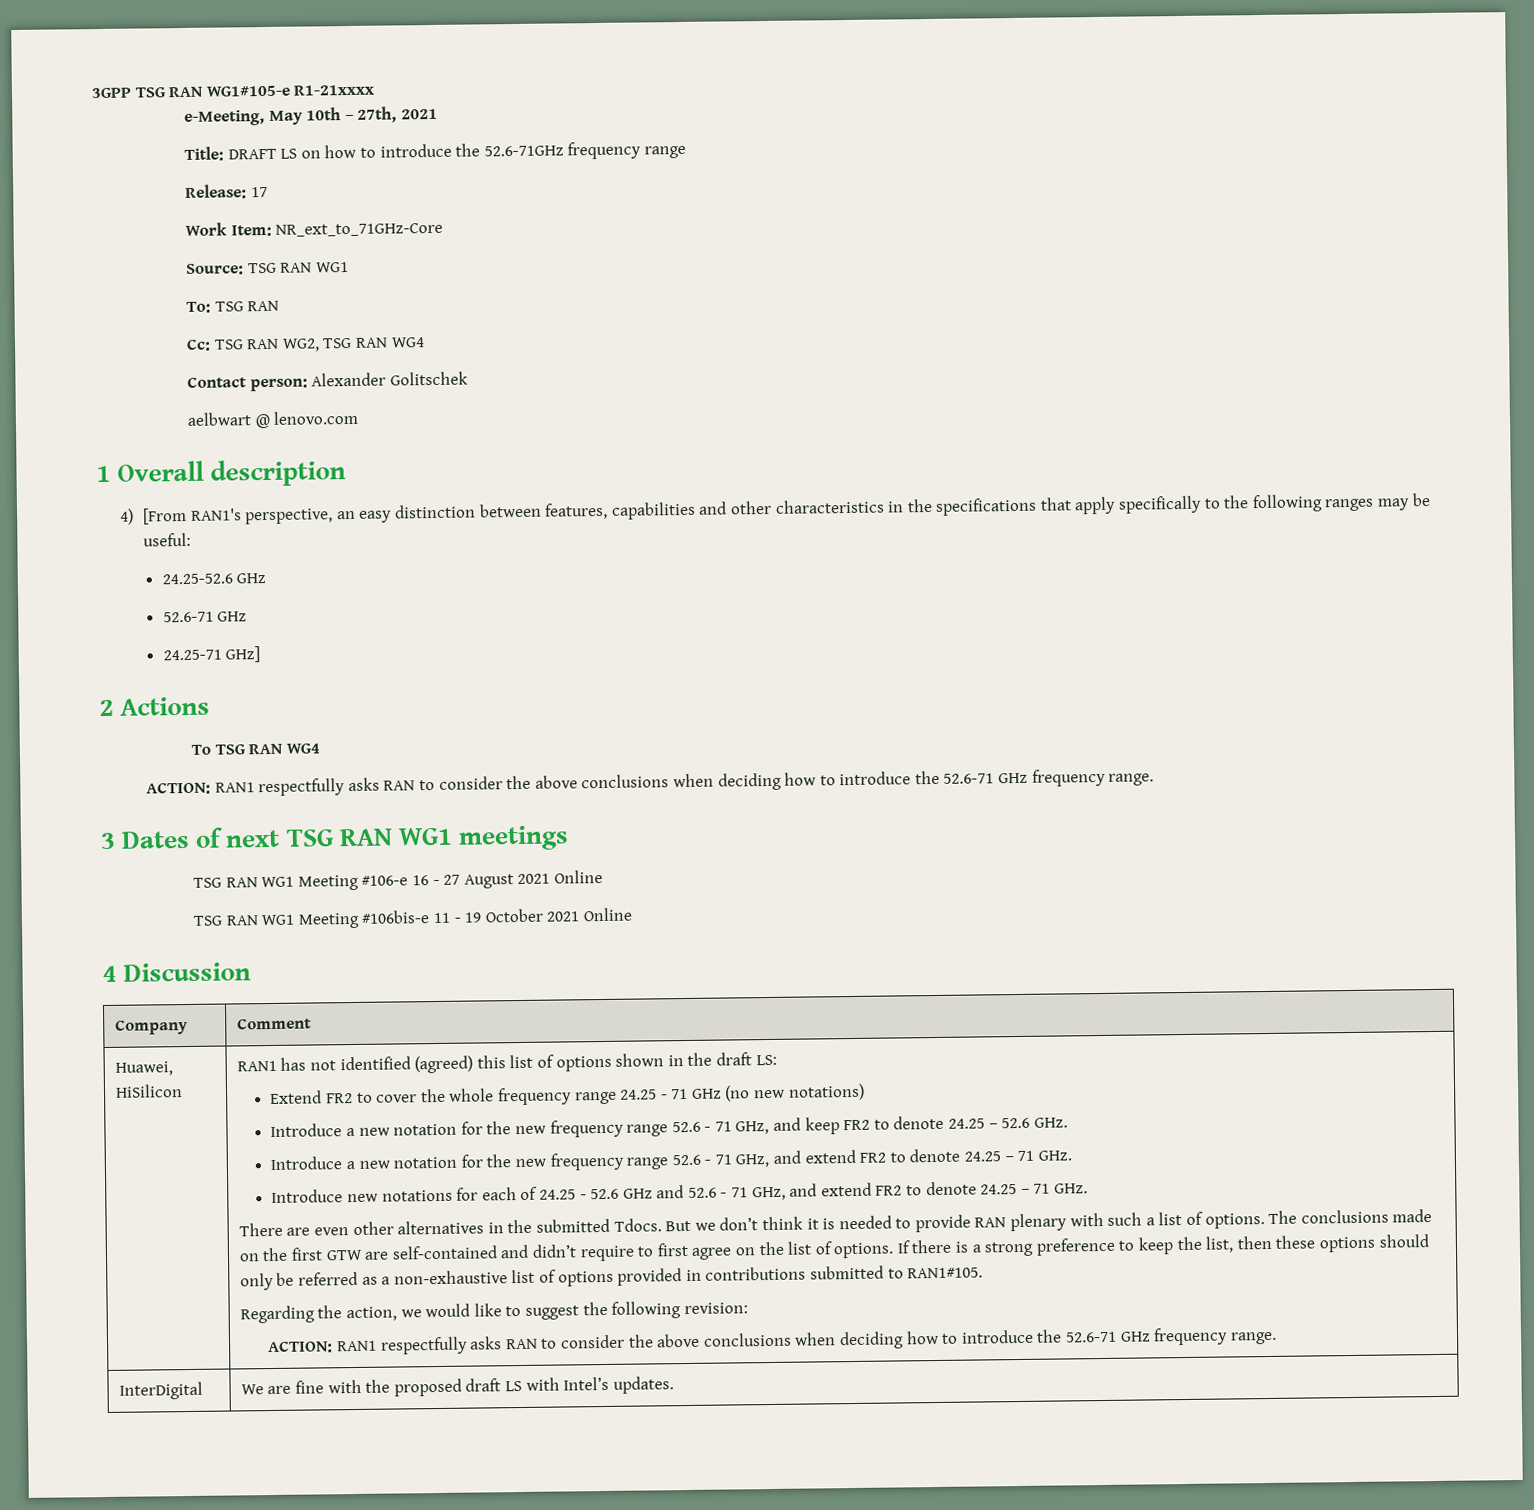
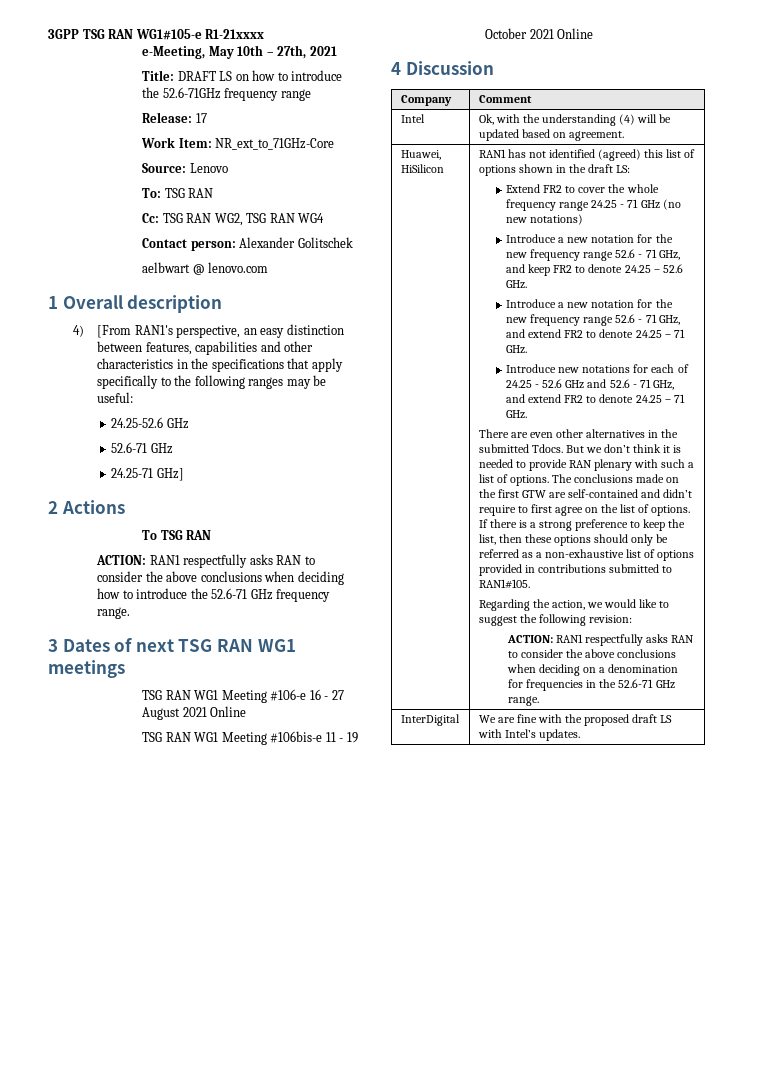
[247,262,349,274] TSG RAN WG1 -> [189,163,228,173] Lenovo
[285,743,320,754] WG4 -> (212, 535) none
(312, 1023) none -> [400,114,425,123] [478,114,672,126] [478,129,624,141] // Intel | Ok, with the understanding (4) will be updated based on agreement.
[905,1327,1229,1346] how to introduce the 52.6-71 GHz frequency -> [583,664,679,673] [508,679,675,691] on a denomination for frequencies in the 52.6-71 GHz

